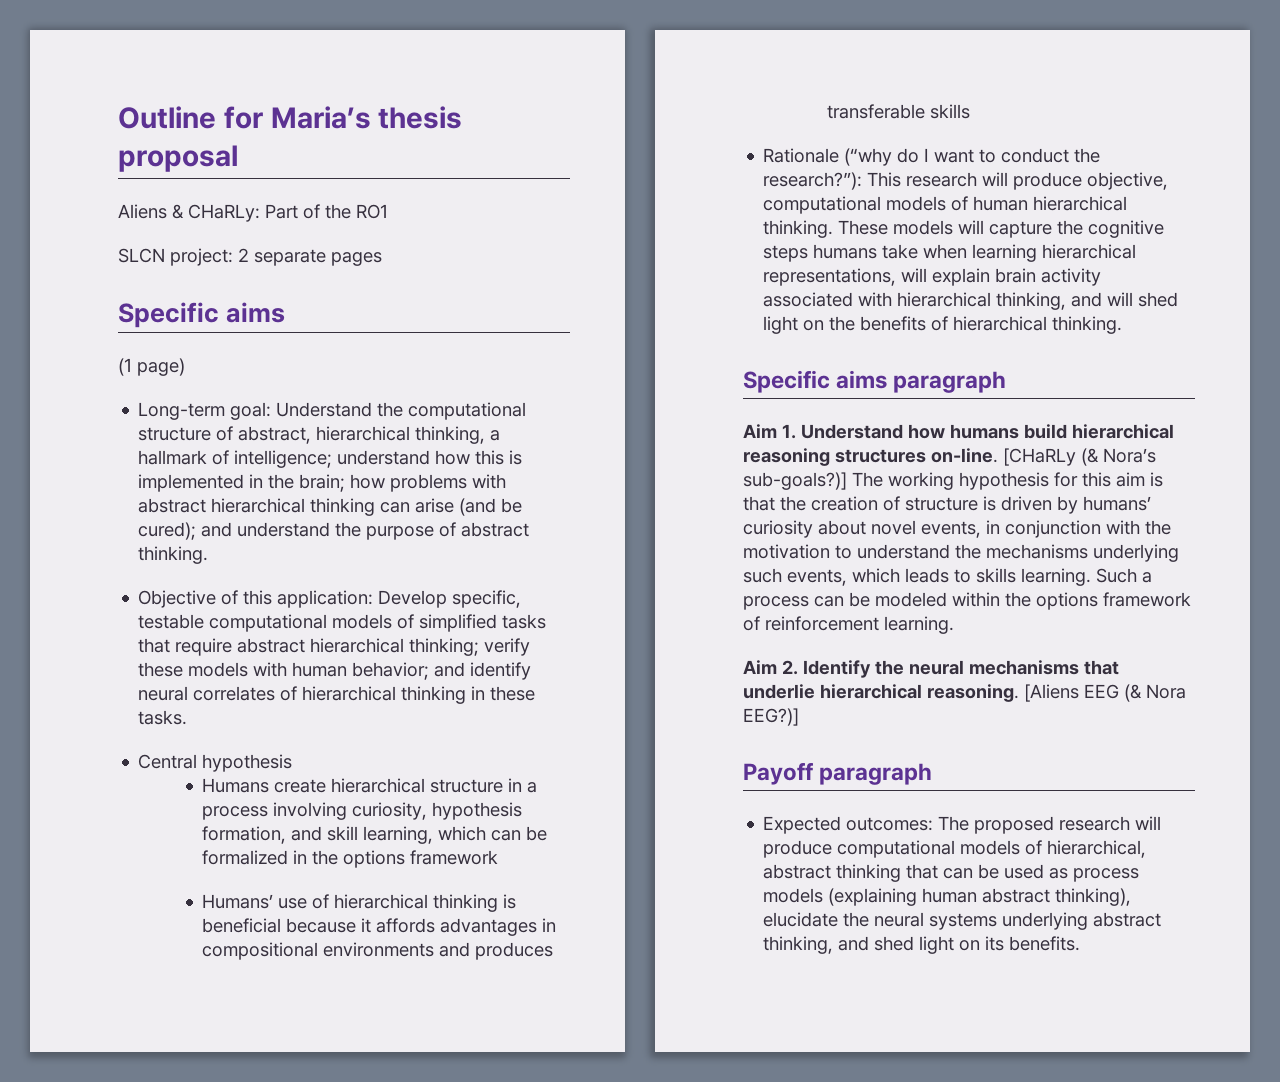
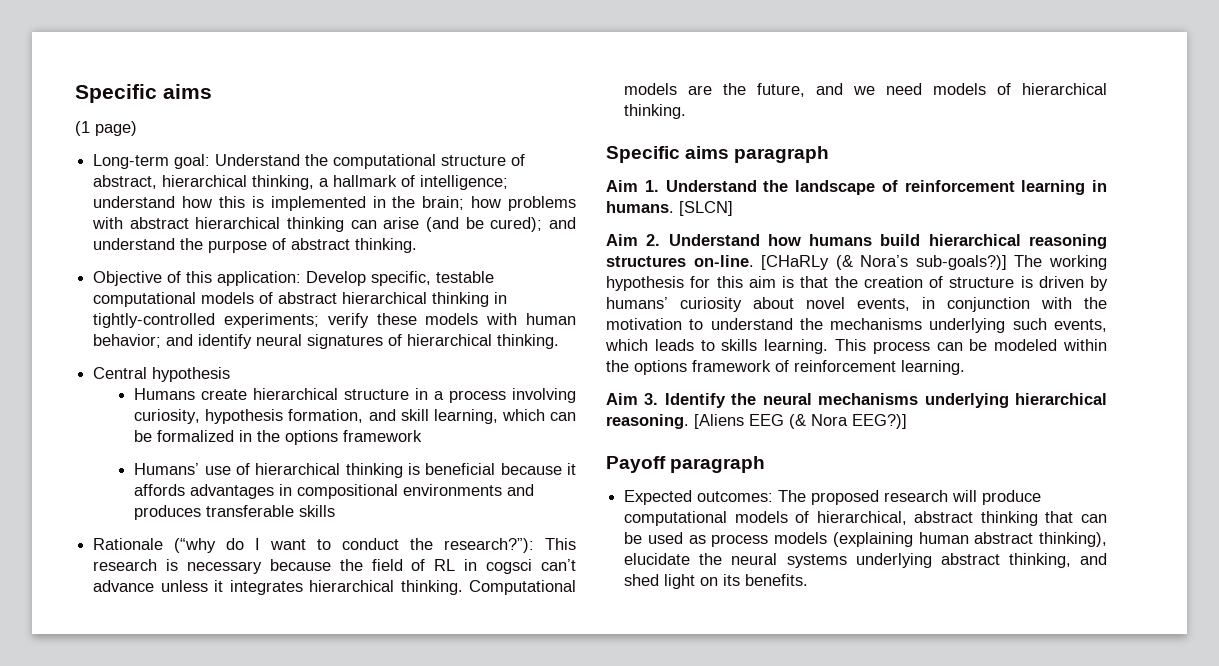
[118,106,463,129] [118,145,238,172] [118,204,388,222] [118,248,382,266] Outline for Maria’s thesis proposal // Aliens & CHaRLy: Part of the RO1 // SLCN project: 2 separate pages // -> (75, 93) none
[419,614,547,632] [138,638,480,656] simplified tasks that require abstract hierarchical thinking; -> [278,292,508,307] [93,313,319,328] abstract hierarchical thinking in tightly-controlled experiments;
[193,686,536,704] [138,710,188,725] correlates of hierarchical thinking in these tasks. -> [307,334,560,349] signatures of hierarchical thinking.
[982,172,1169,190] [763,196,1128,214] [763,220,1165,238] [763,244,1137,262] [763,268,1102,286] [763,292,1179,310] [763,316,927,334] will produce objective, computational models of human hierarchical thinking. These models will capture the cognitive steps humans take when learning hierarchical representations, will explain brain activity associated with hierarchical thinking, and will shed light on the benefits -> [166,559,576,574] [93,580,576,595] [624,83,987,97] is necessary because the field of RL in cogsci can’t advance unless it integrates hierarchical thinking. Computational models are the future, and we need models
(903, 431) none -> [763,180,1107,195] [606,201,733,216] [606,234,760,246] the landscape of reinforcement learning in humans. [SLCN] // Aim 2. Understand
[1096,568,1152,583] Such a -> [835,339,866,351] This
[782,660,798,675] 2. -> [644,393,659,405] 3.
[1084,660,1119,675] [743,684,815,699] that underlie -> [924,393,1009,408] underlying

